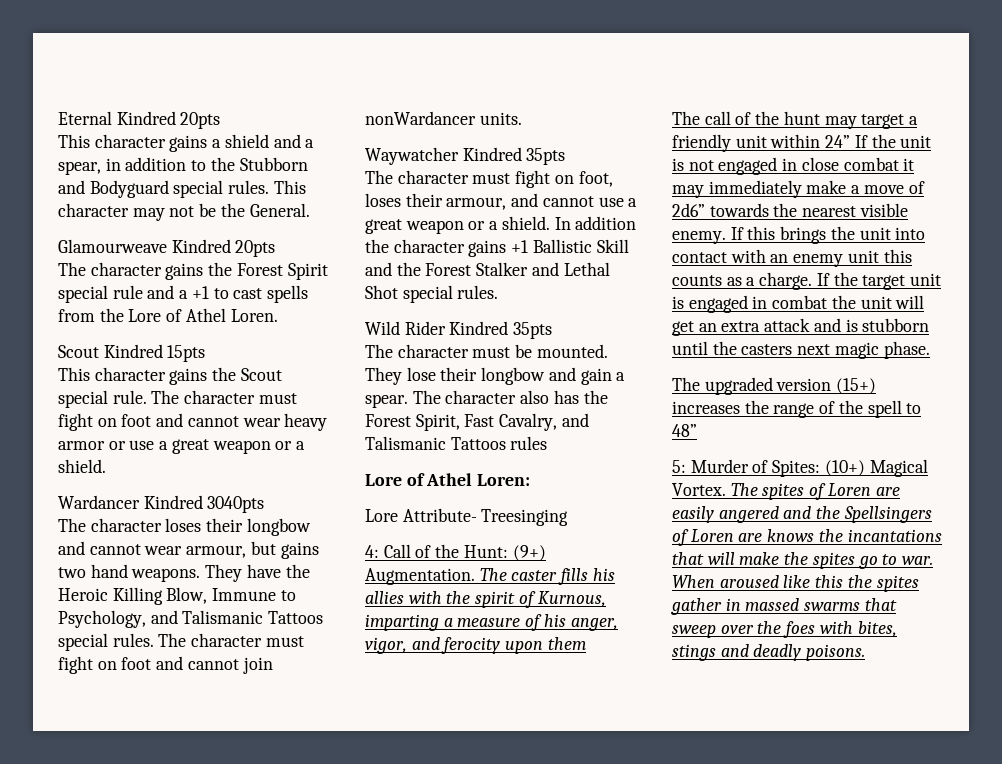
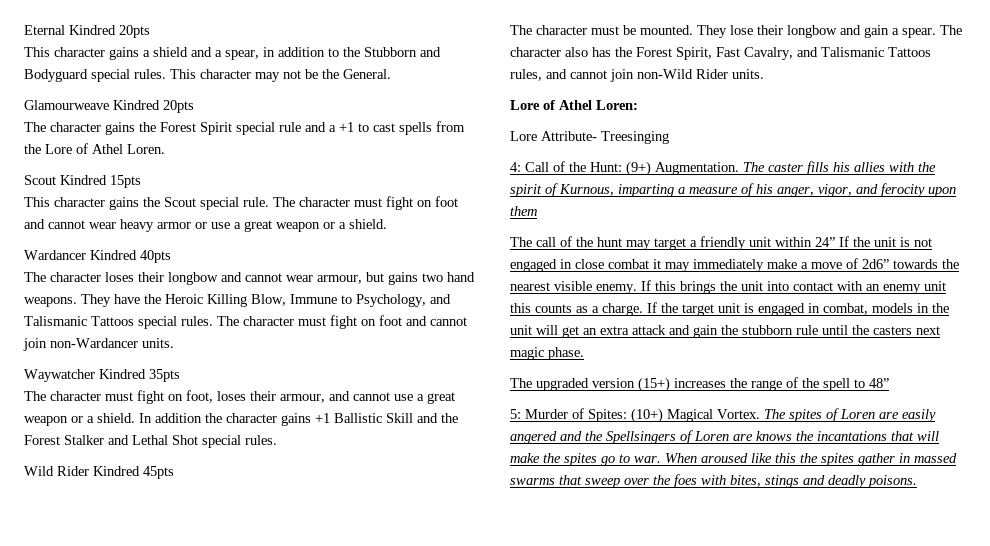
[207,496,265,513] 3040pts -> [140,250,171,263] 40pts
[365,111,476,125] nonWardancer -> [50,338,138,348] non-Wardancer
[513,322,553,339] 35pts -> [143,466,174,479] 45pts
[510,436,548,450] rules -> [510,69,764,82] rules, and cannot join non-Wild Rider units.
[772,295,828,309] combat -> [823,303,929,315] combat, models in
[845,318,930,332] is stubborn -> [693,325,818,338] gain the stubborn rule

